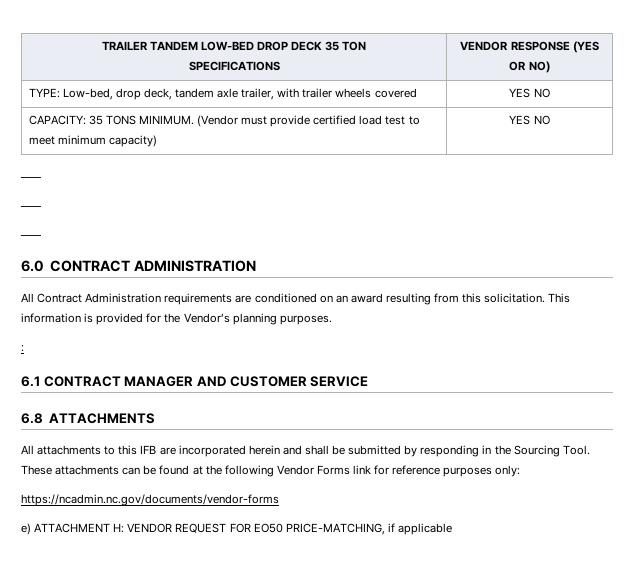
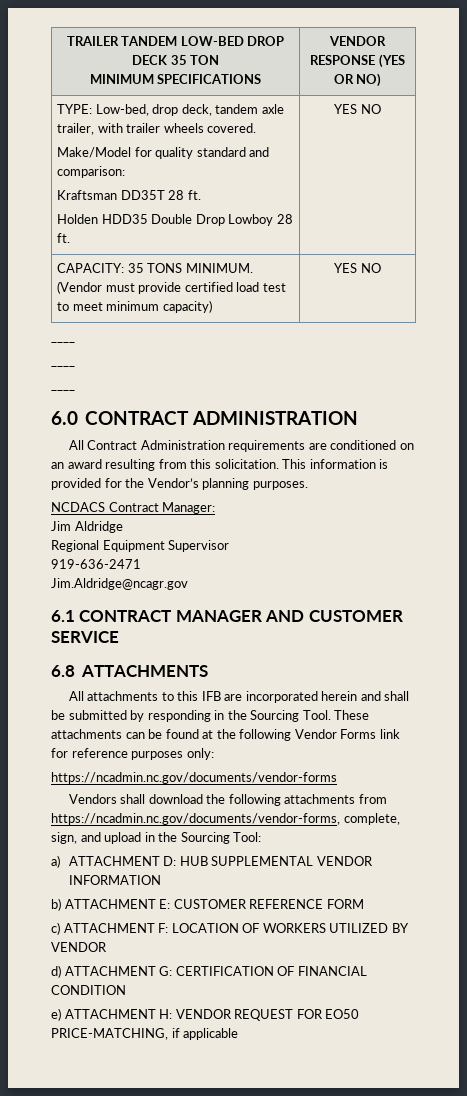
(367, 46) none -> [89,74,154,84] MINIMUM
[374,88,417,98] covered -> [207,123,257,133] [57,147,270,159] [57,166,126,178] [57,190,201,200] [57,214,293,226] [57,233,71,243] covered. // Make/Model for quality standard and comparison: // Kraftsman DD35T 28 ft. // Holden HDD35 Double Drop Lowboy 28 ft.
[21,345,24,352] : -> [51,502,216,514] [51,521,123,533] [51,540,230,552] [51,559,141,569] [51,578,188,590] NCDACS Contract Manager: // Jim Aldridge // Regional Equipment Supervisor // 919-636-2471 // Jim.Aldridge@ncagr.gov
(279, 500) none -> [68,794,387,806] [51,813,400,825] [51,832,262,844] [51,855,373,868] [68,875,161,885] [51,898,364,911] [51,922,409,935] [51,942,107,952] [51,965,367,978] [51,985,126,995] // Vendors shall download the following attachments from https://ncadmin.nc.gov/documents/vendor-forms, complete, sign, and upload in the Sourcing Tool: // a) ATTACHMENT D: HUB SUPPLEMENTAL VENDOR INFORMATION // b) ATTACHMENT E: CUSTOMER REFERENCE FORM // c) ATTACHMENT F: LOCATION OF WORKERS UTILIZED BY VENDOR // d) ATTACHMENT G: CERTIFICATION OF FINANCIAL CONDITION

